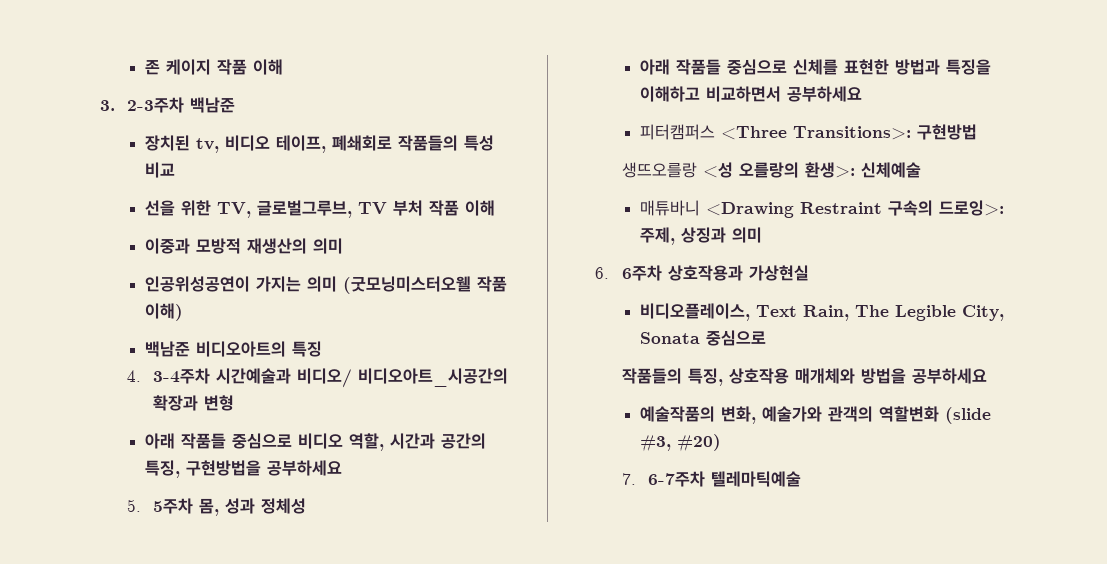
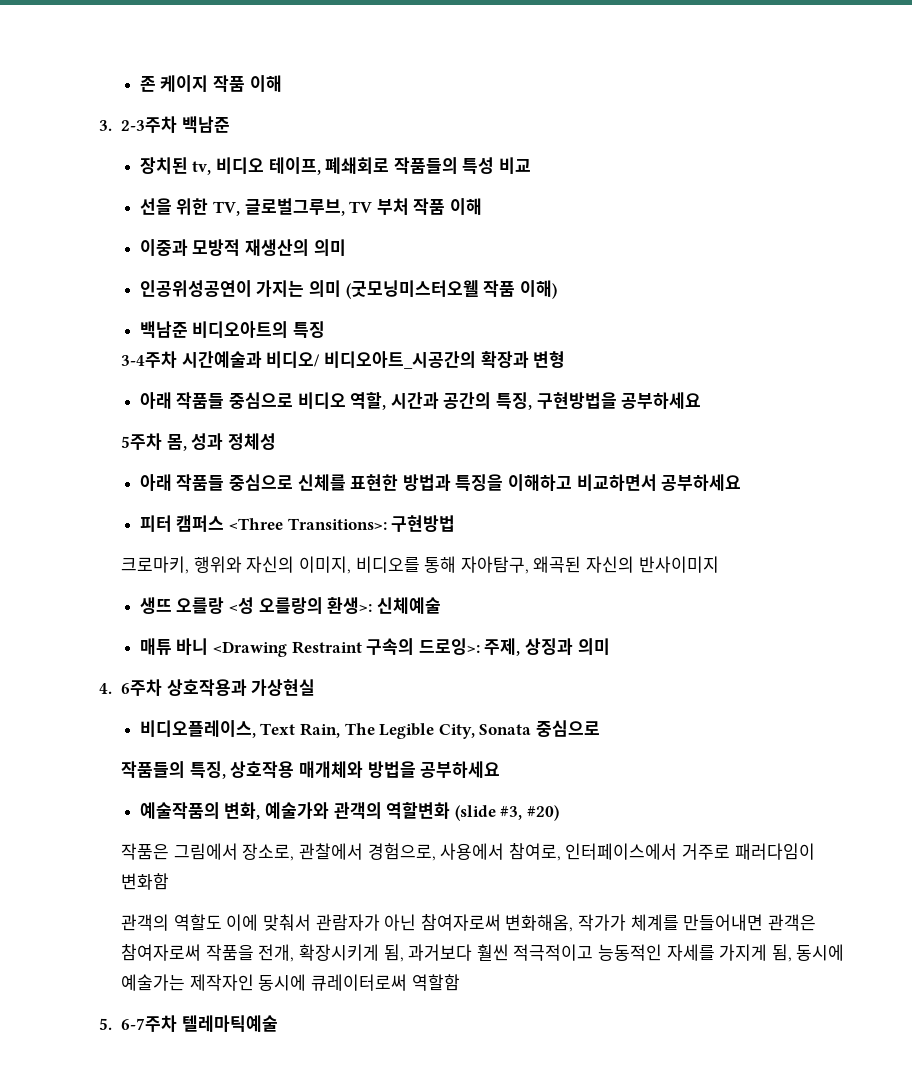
[126,370,141,382] 4. -> (326, 329) none
[126,499,141,512] 5. -> (702, 400) none
[640,124,716,140] 피터캠퍼스 -> [139,515,225,532] 피터 캠퍼스
[621,162,697,178] 생뜨오를랑 -> [121,556,719,574] [139,597,225,614] 크로마키, 행위와 자신의 이미지, 비디오를 통해 자아탐구, 왜곡된 자신의 반사이미지 // 생뜨 오를랑
[640,200,701,216] 매튜바니 -> [139,638,209,655] 매튜 바니
[595,267,610,279] 6. -> [98,683,112,694] 4.
[621,473,636,485] 7. -> [121,843,815,861] [121,873,170,890] [121,914,816,932] [121,944,845,962] [121,974,460,991] [98,1018,112,1030] 작품은 그림에서 장소로, 관찰에서 경험으로, 사용에서 참여로, 인터페이스에서 거주로 패러다임이 변화함 // 관객의 역할도 이에 맞춰서 관람자가 아닌 참여자로써 변화해옴, 작가가 체계를 만들어내면 관객은 참여자로써 작품을 전개, 확장시키게 됨, 과거보다 훨씬 적극적이고 능동적인 자세를 가지게 됨, 동시에 예술가는 제작자인 동시에 큐레이터로써 역할함 // 5.

